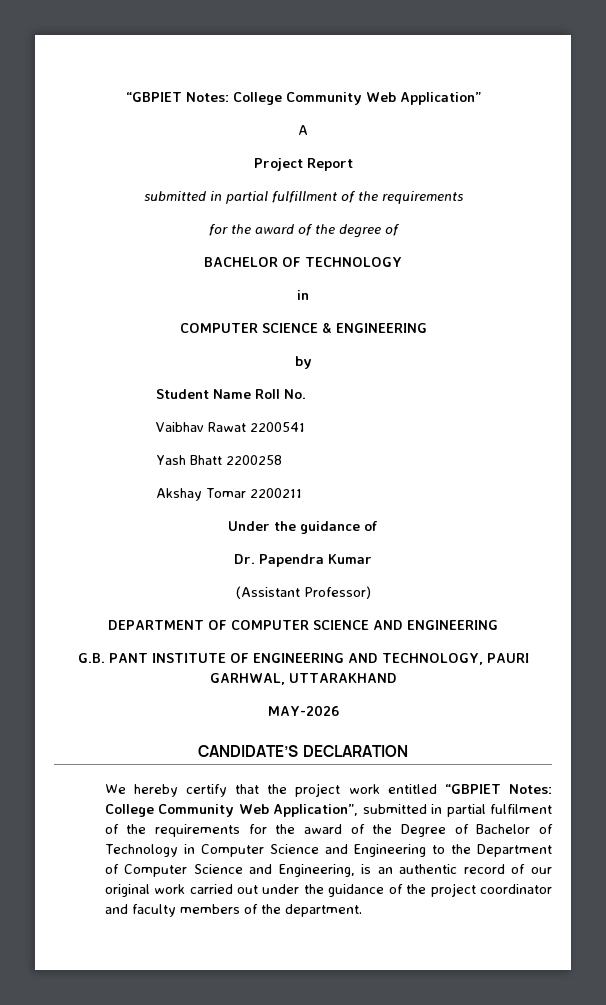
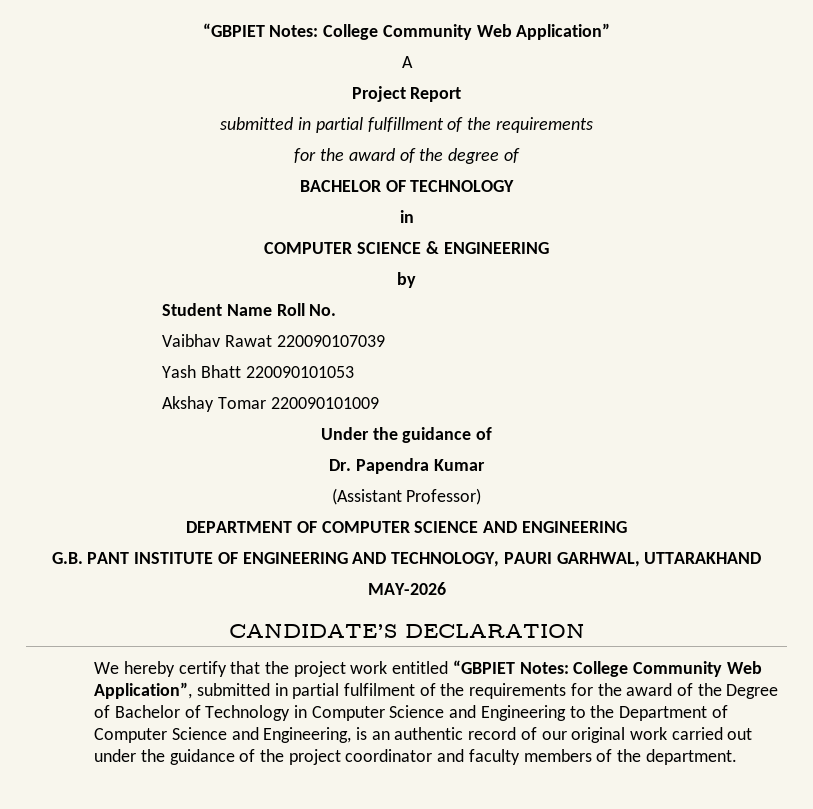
[249,422,305,432] 2200541 -> [276,335,385,347] 220090107039
[225,455,282,465] 2200258 -> [245,366,354,378] 220090101053
[249,488,302,498] 2200211 -> [270,397,379,409] 220090101009

